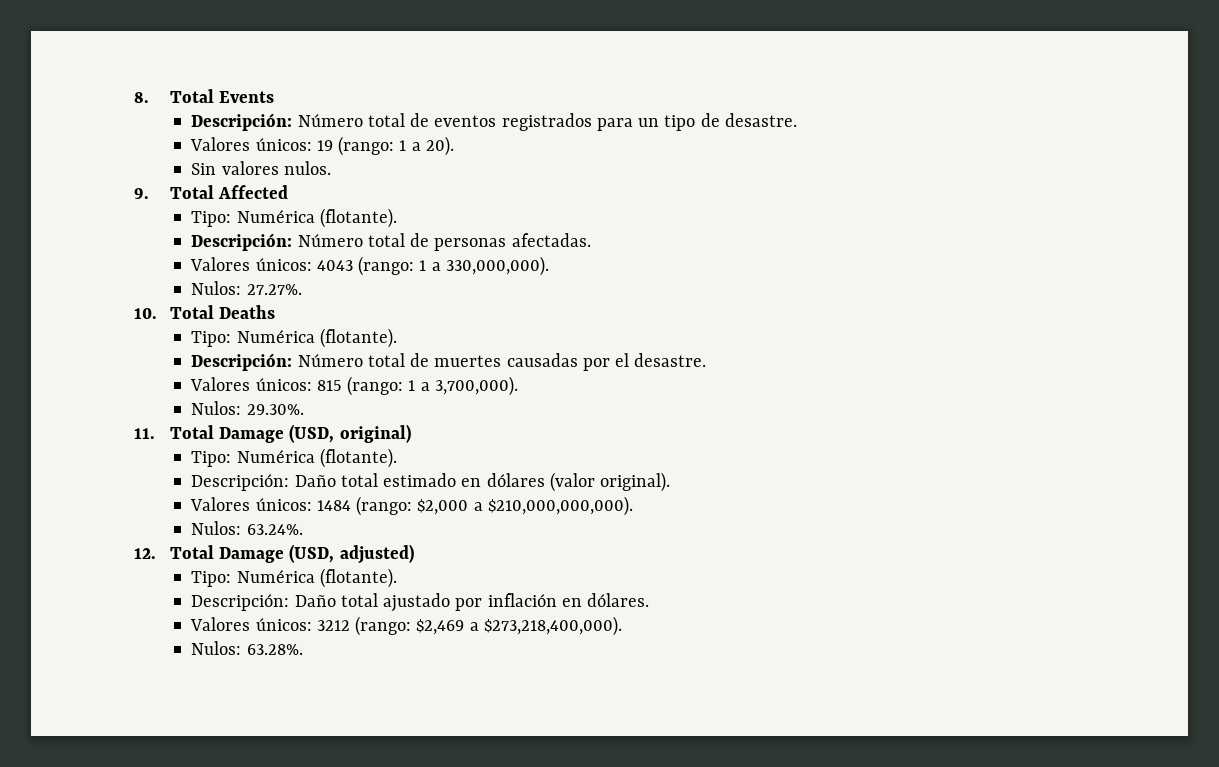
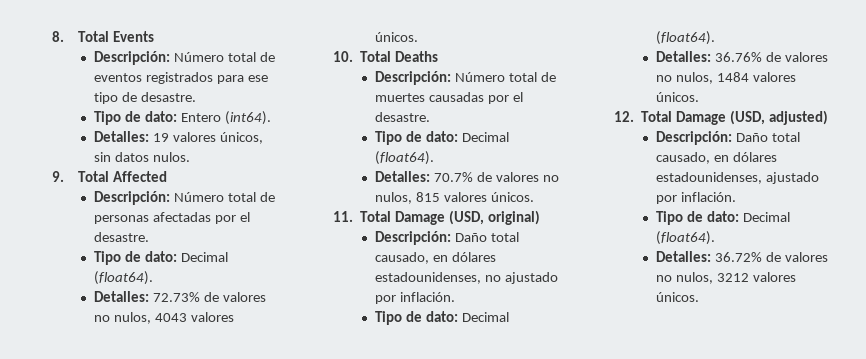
[638,118,660,127] un -> [247,75,268,82] ese
[190,136,454,156] [191,161,279,175] Valores únicos: 19 (rango: 1 a 20). // Sin valores -> [93,111,271,125] [93,131,263,144] [93,152,149,162] Tipo de dato: Entero (int64). // Detalles: 19 valores únicos, sin datos
[191,208,397,228] // Tipo: Numérica (flotante). -> (167, 176) none
[511,233,591,247] [190,256,549,276] [191,281,302,295] afectadas. // Valores únicos: 4043 (rango: 1 a 330,000,000). // Nulos: 27.27%. -> [152,212,250,224] [93,232,149,242] [93,251,228,265] [93,271,153,285] [93,291,266,302] [93,312,234,324] [374,32,418,42] afectadas por el desastre. // Tipo de dato: Decimal (float64). // Detalles: 72.73% de valores no nulos, 4043 valores únicos.
[191,328,397,348] // Tipo: Numérica (flotante). -> (439, 56) none
[190,376,518,396] [191,401,304,415] Valores únicos: 815 (rango: 1 a 3,700,000). // Nulos: 29.30%. -> [374,131,509,145] [374,151,434,165] [374,171,559,182] [374,192,534,204] Tipo de dato: Decimal (float64). // Detalles: 70.7% de valores no nulos, 815 valores únicos.
[191,448,397,468] [191,472,671,492] [190,496,633,516] [191,521,303,535] // Tipo: Numérica (flotante). // Descripción: Daño total estimado en dólares (valor original). // Valores únicos: 1484 (rango: $2,000 a $210,000,000,000). // Nulos: 63.24%. -> [374,231,519,245] [374,252,496,264] [374,272,558,284] [374,292,455,304] [374,311,509,325] [655,31,715,45] [655,51,828,62] [655,72,796,84] [655,92,699,102] // Descripción: Daño total causado, en dólares estadounidenses, no ajustado por inflación. // Tipo de dato: Decimal (float64). // Detalles: 36.76% de valores no nulos, 1484 valores únicos.
[191,568,397,588] [191,593,650,612] [190,616,622,636] [191,641,303,655] // Tipo: Numérica (flotante). // Descripción: Daño total ajustado por inflación en dólares. // Valores únicos: 3212 (rango: $2,469 a $273,218,400,000). // Nulos: 63.28%. -> [655,131,800,145] [655,152,777,164] [655,172,819,184] [655,192,736,204] [655,211,790,225] [655,231,715,245] [655,251,828,262] [655,272,796,284] [655,292,699,302] // Descripción: Daño total causado, en dólares estadounidenses, ajustado por inflación. // Tipo de dato: Decimal (float64). // Detalles: 36.72% de valores no nulos, 3212 valores únicos.

